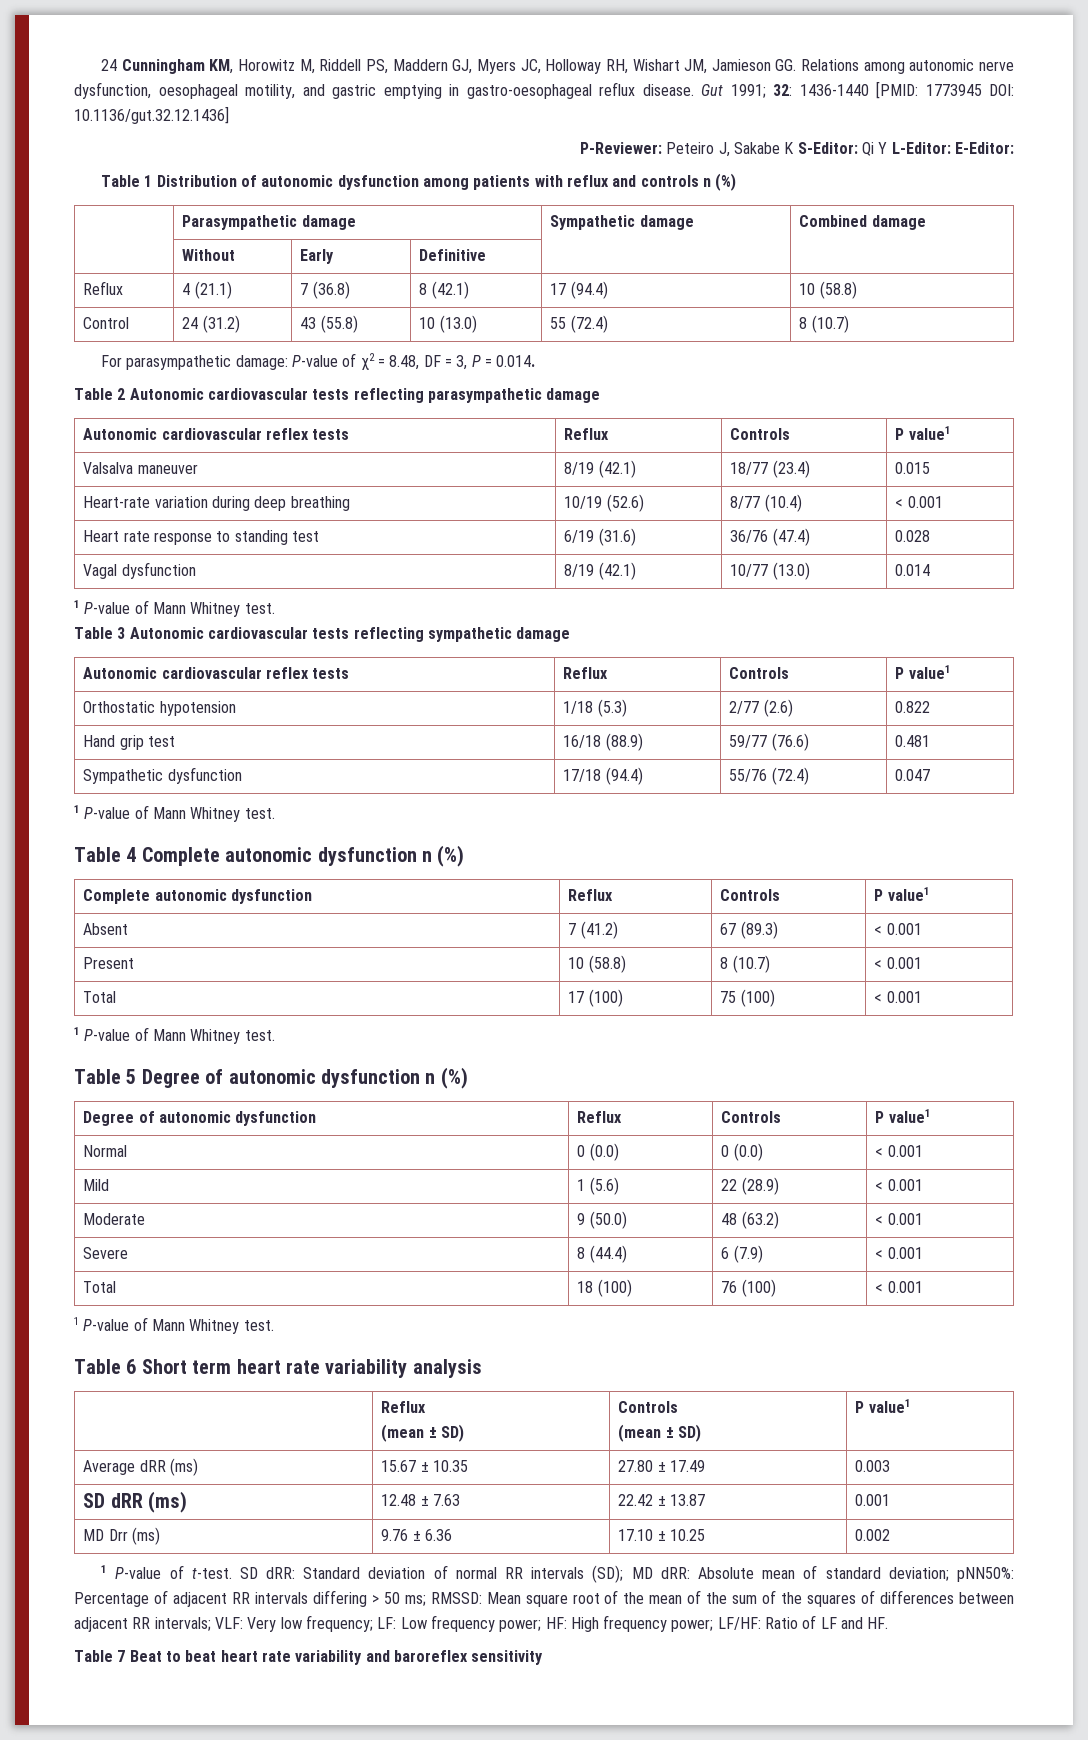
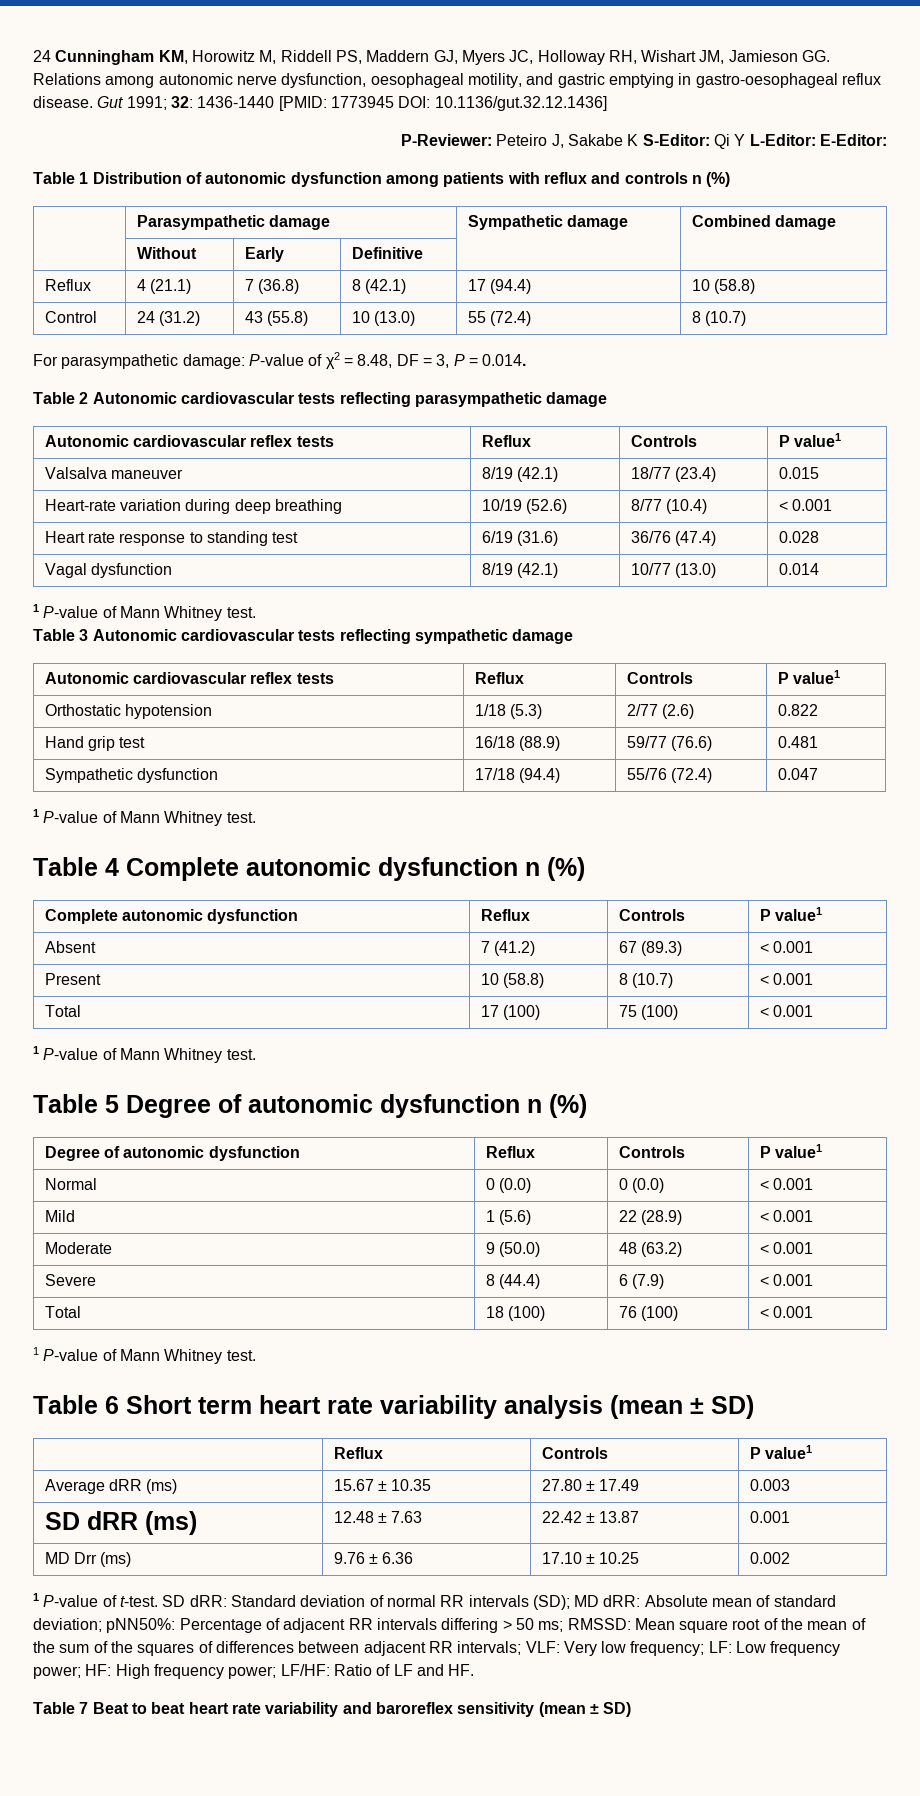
[381,1401,427,1413] [381,1424,464,1442] [618,1401,679,1413] [618,1424,701,1442] // | Reflux // (mean ± SD) | Controls // (mean ± SD) -> [610,1395,754,1419] [333,1447,383,1459] [541,1447,608,1459] (mean ± SD) // | Reflux | Controls
(544, 1657) none -> [538,1702,632,1717] (mean ± SD)

